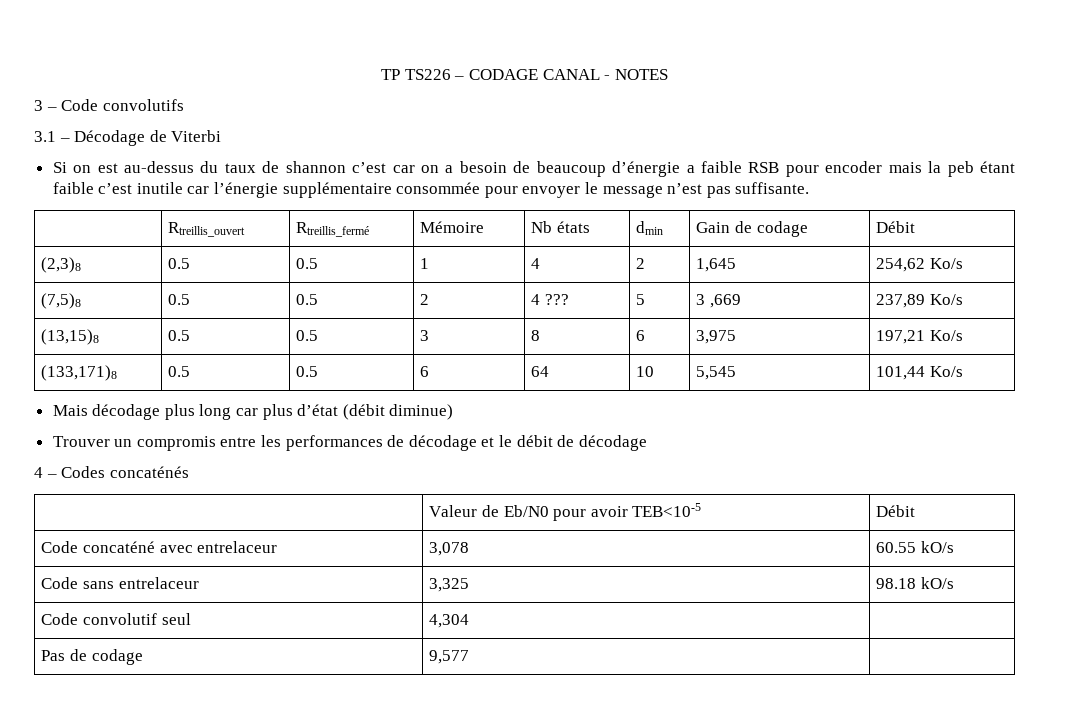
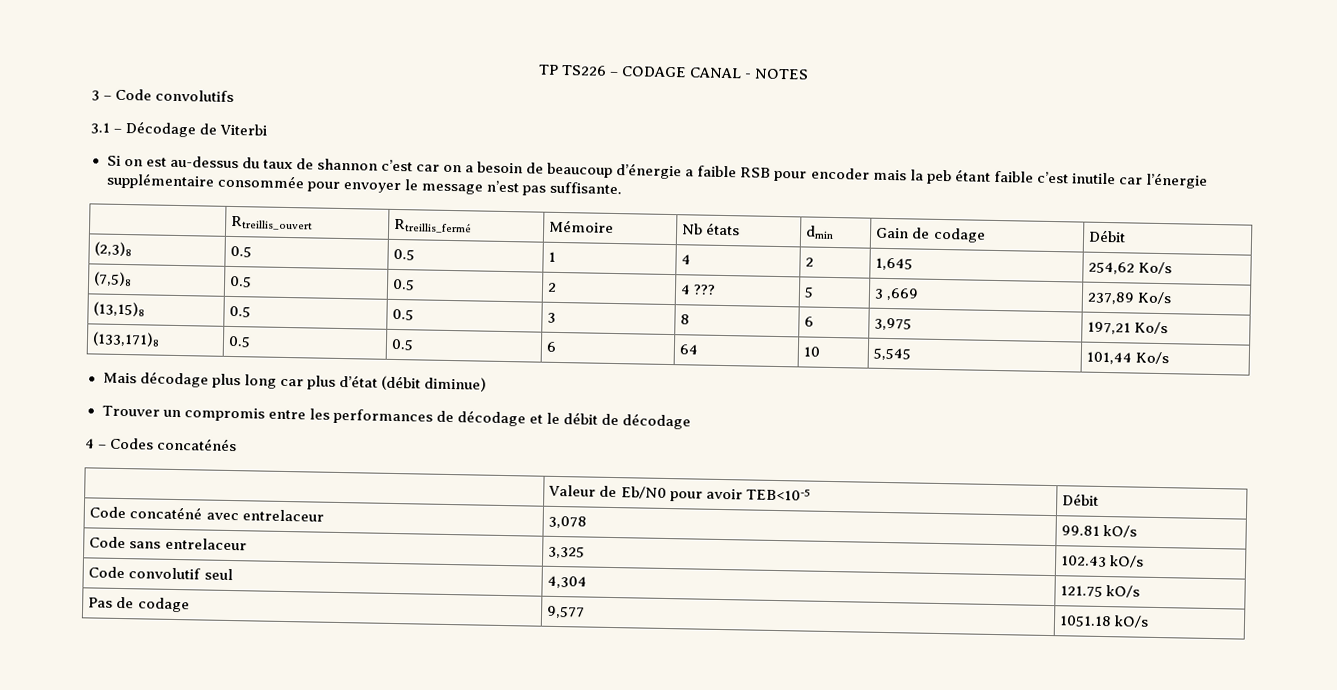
[876,542,917,553] 60.55 -> [1061,525,1101,536] 99.81
[876,578,917,589] 98.18 -> [1061,555,1108,568] 102.43
(470, 621) none -> [1060,585,1141,598] 121.75 kO/s
(470, 657) none -> [1059,615,1150,628] 1051.18 kO/s

